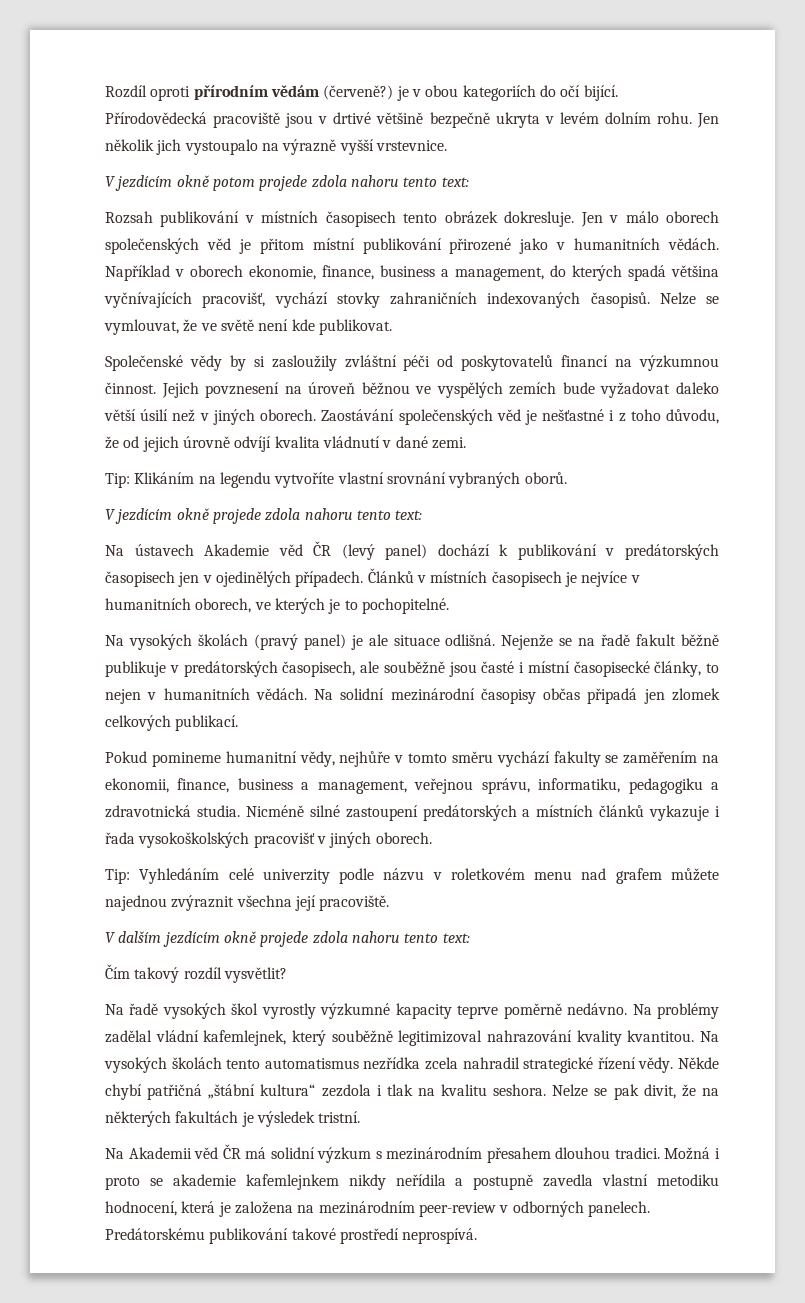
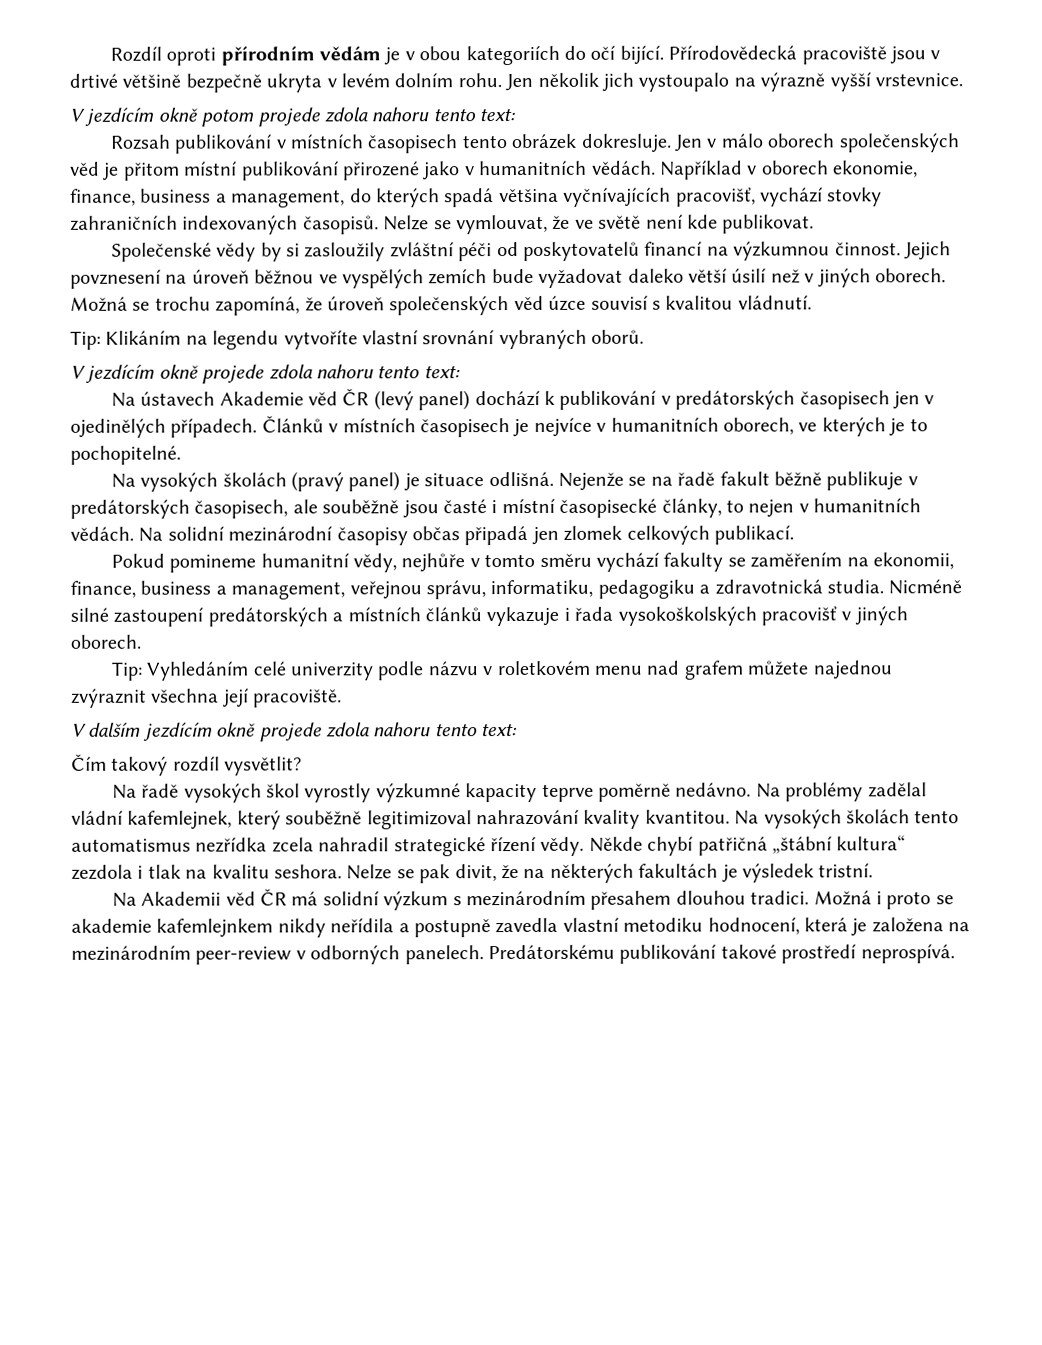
[323,85,394,100] (červeně?) -> (382, 53) none
[321,409,719,425] [105,436,466,452] Zaostávání společenských věd je nešťastné i z toho důvodu, že od jejich úrovně odvíjí kvalita vládnutí v dané zemi. -> [70,295,812,316] Možná se trochu zapomíná, že úroveň společenských věd úzce souvisí s kvalitou vládnutí.
[368,634,388,646] ale -> (420, 482) none

